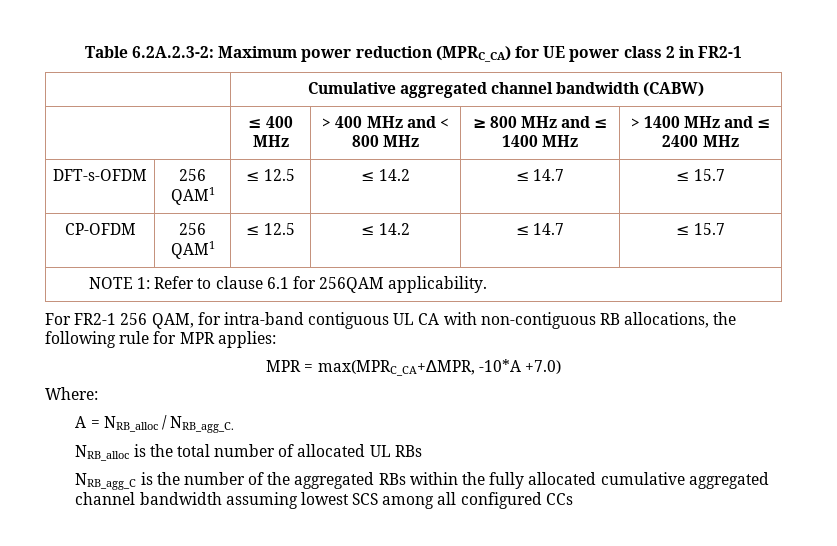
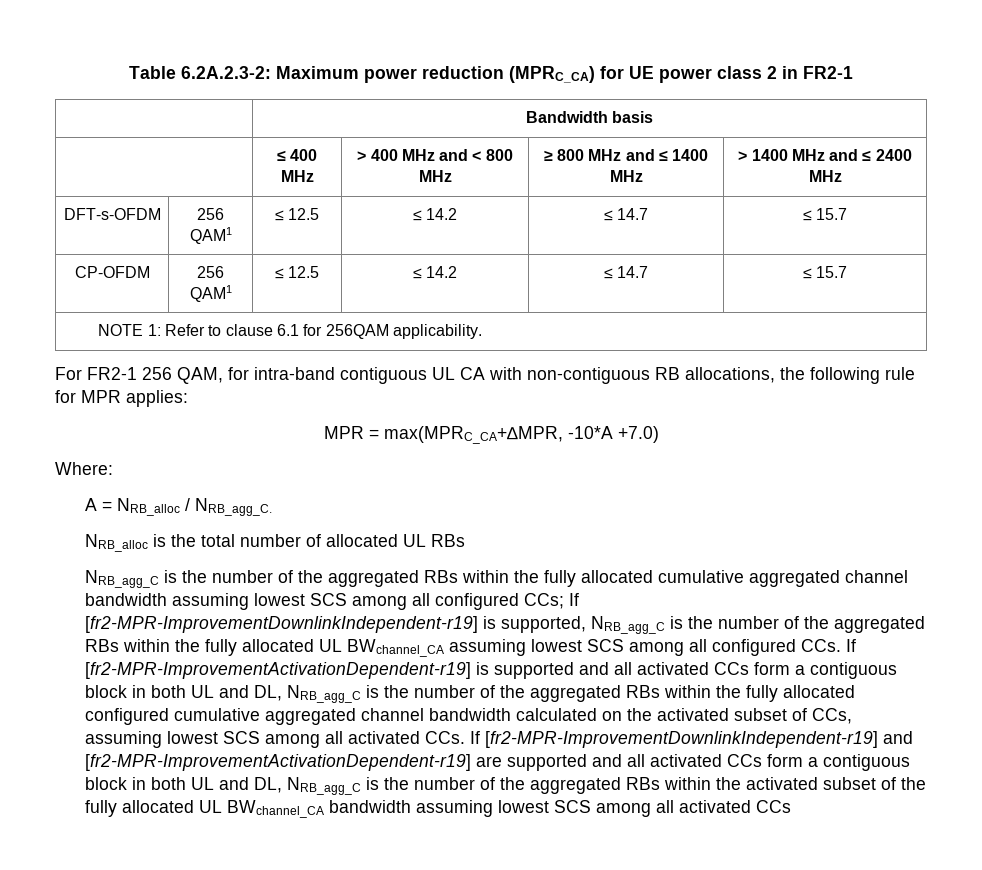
[307,82,705,98] Cumulative aggregated channel bandwidth (CABW) -> [525,111,654,123] Bandwidth basis
(542, 500) none -> [523,593,579,609] [84,616,925,634] [84,639,856,657] [84,662,897,679] [84,685,855,703] [84,708,852,725] [84,731,913,748] [84,754,910,771] [84,777,926,795] [84,800,751,818] CCs; If [fr2-MPR-ImprovementDownlinkIndependent-r19] is supported, NRB_agg_C is the number of the aggregated RBs within the fully allocated UL BWchannel_CA assuming lowest SCS among all configured CCs. If [fr2-MPR-ImprovementActivationDependent-r19] is supported and all activated CCs form a contiguous block in both UL and DL, NRB_agg_C is the number of the aggregated RBs within the fully allocated configured cumulative aggregated channel bandwidth calculated on the activated subset of CCs, assuming lowest SCS among all activated CCs. If [fr2-MPR-ImprovementDownlinkIndependent-r19] and [fr2-MPR-ImprovementActivationDependent-r19] are supported and all activated CCs form a contiguous block in both UL and DL, NRB_agg_C is the number of the aggregated RBs within the activated subset of the fully allocated UL BWchannel_CA bandwidth assuming lowest SCS among all activated

